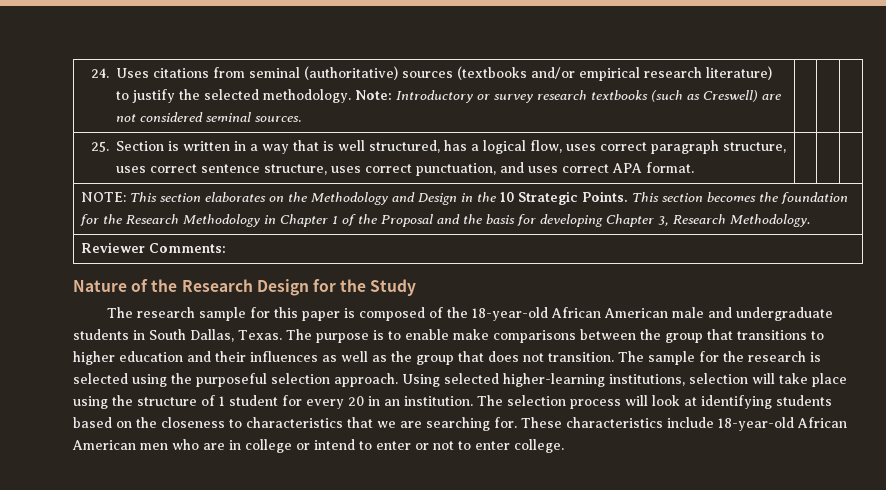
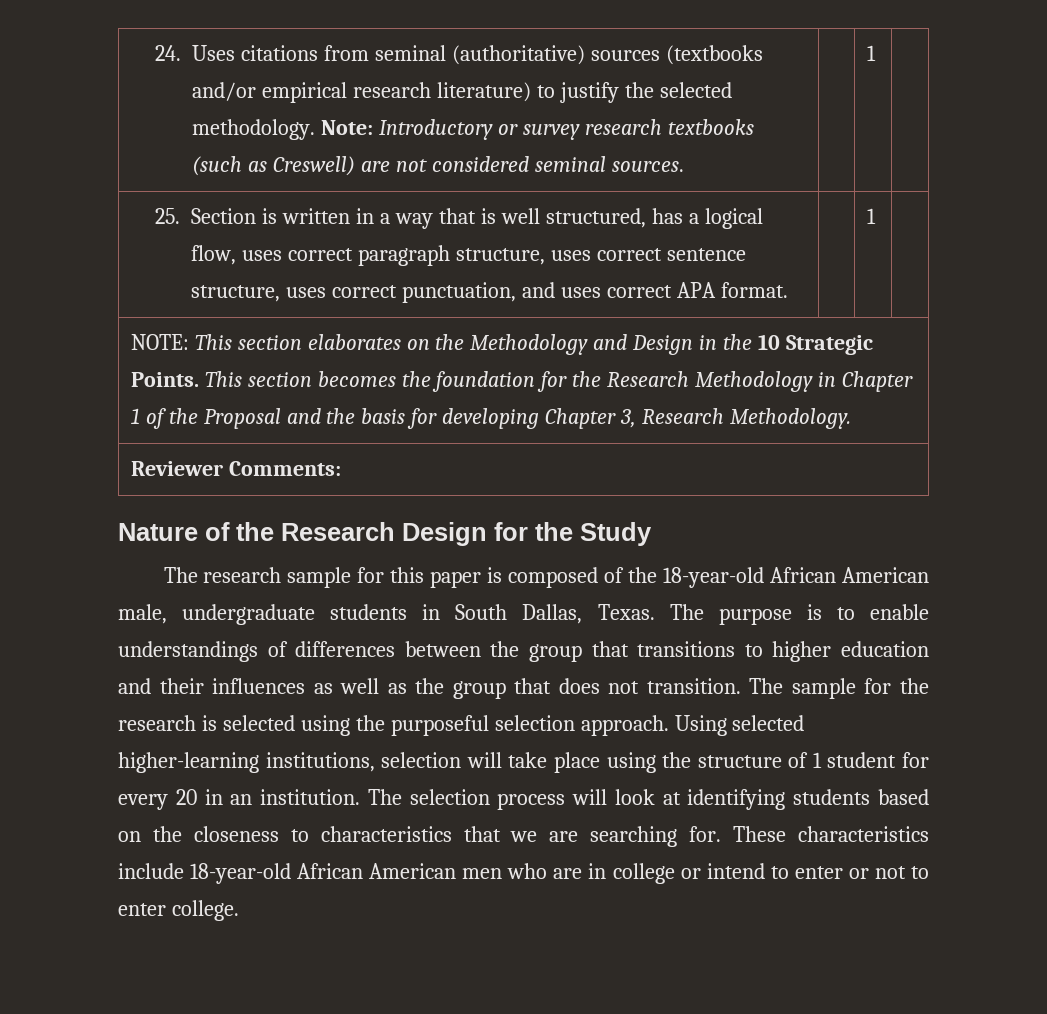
(302, 119) none -> [866,45,876,61] 1
(695, 167) none -> [866,208,876,224] 1
[672,307,733,318] male and -> [118,604,167,624] male,
[452,329,576,343] make comparisons -> [118,641,396,662] understandings of differences

